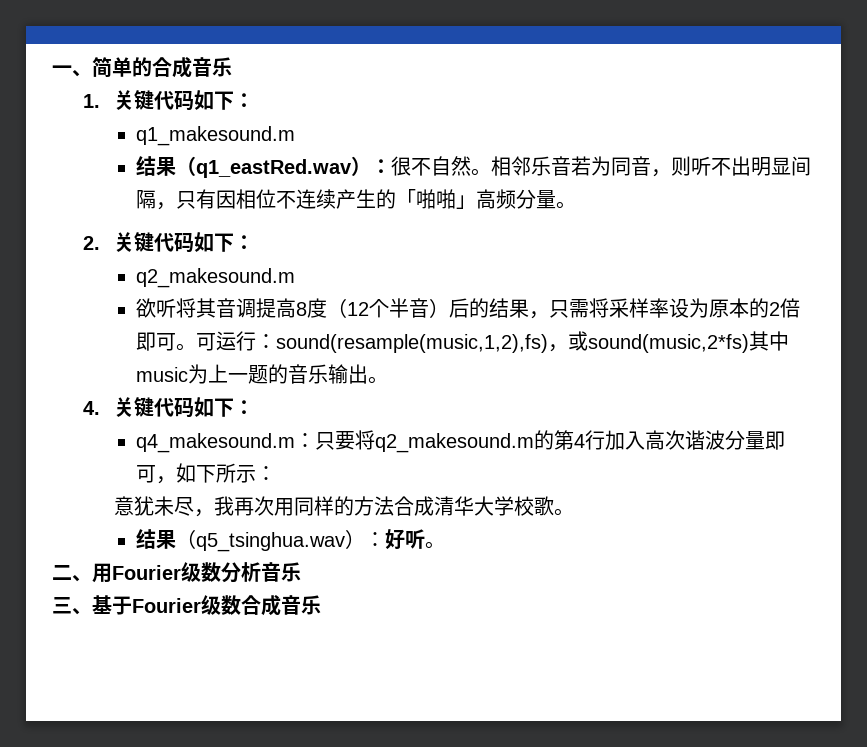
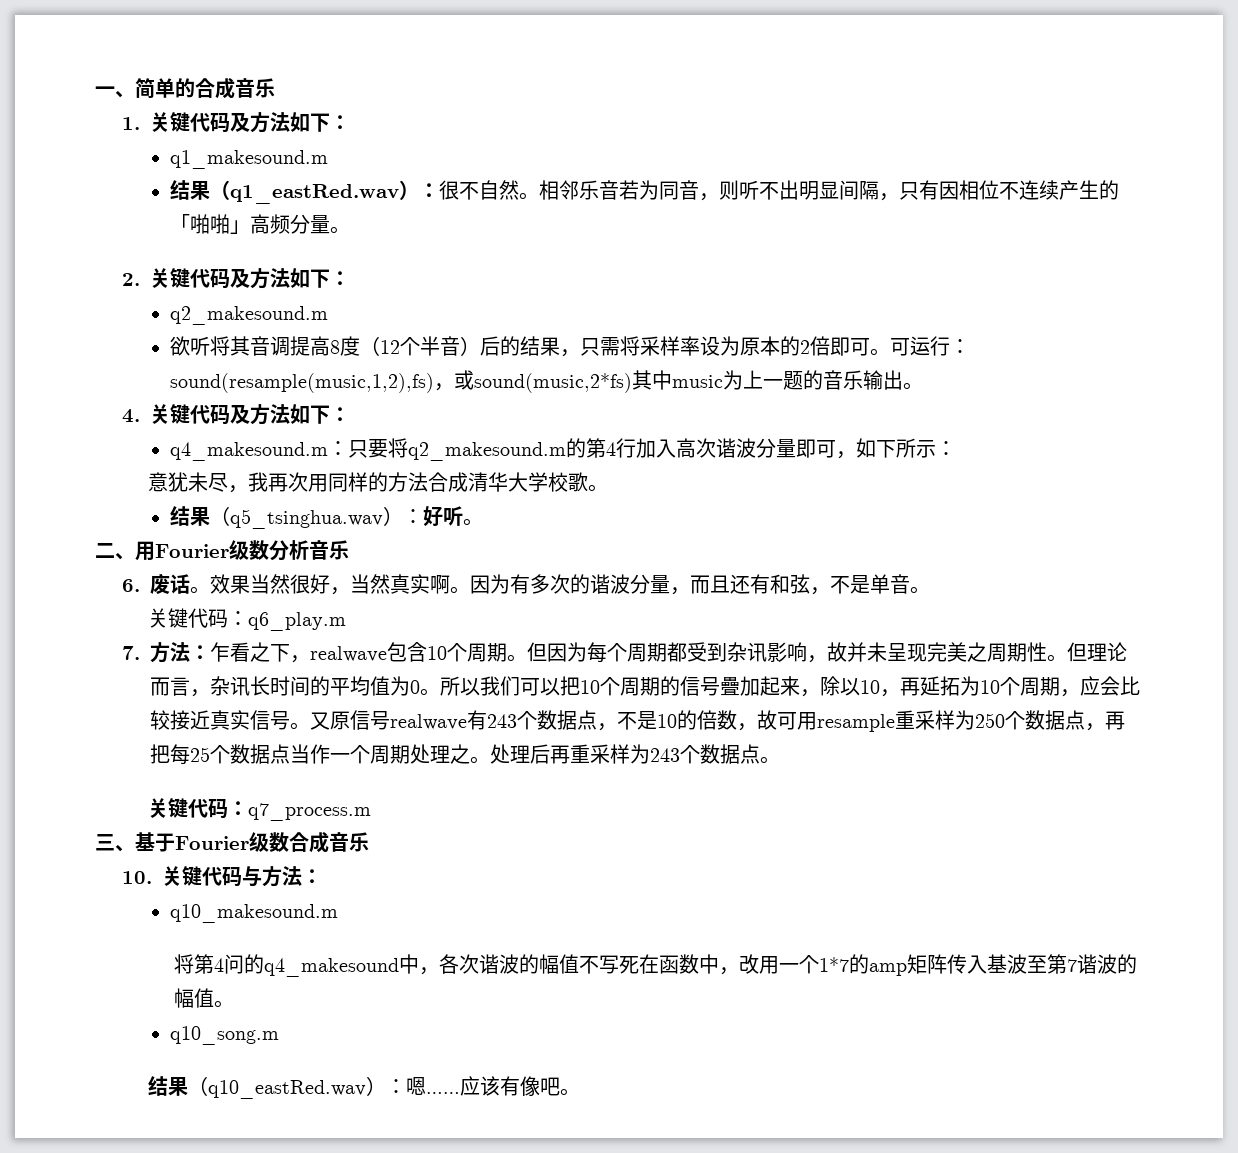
(194, 100) none -> [229,112,290,133] 及方法
(194, 242) none -> [229,268,290,289] 及方法
(194, 407) none -> [229,404,290,425] 及方法
(301, 572) none -> [121,574,930,595] [147,608,346,631] [121,642,1127,663] [149,676,1140,697] [149,710,1125,732] [149,744,780,765] [147,798,371,821] // 6.废话。效果当然很好，当然真实啊。因为有多次的谐波分量，而且还有和弦，不是单音。 // 关键代码：q6_play.m // 7.方法：乍看之下，realwave包含10个周期。但因为每个周期都受到杂讯影响，故并未呈现完美之周期性。但理论而言，杂讯长时间的平均值为0。所以我们可以把10个周期的信号疊加起来，除以10，再延拓为10个周期，应会比较接近真实信号。又原信号realwave有243个数据点，不是10的倍数，故可用resample重采样为250个数据点，再把每25个数据点当作一个周期处理之。处理后再重采样为243个数据点。 // 关键代码：q7_process.m
(321, 605) none -> [121,866,322,887] [169,904,338,923] [174,954,1138,977] [174,988,235,1008] [169,1026,279,1045] [147,1076,580,1099] // 10.关键代码与方法： // q10_makesound.m // 将第4问的q4_makesound中，各次谐波的幅值不写死在函数中，改用一个1*7的amp矩阵传入基波至第7谐波的幅值。 // q10_song.m // 结果（q10_eastRed.wav）：嗯……应该有像吧。

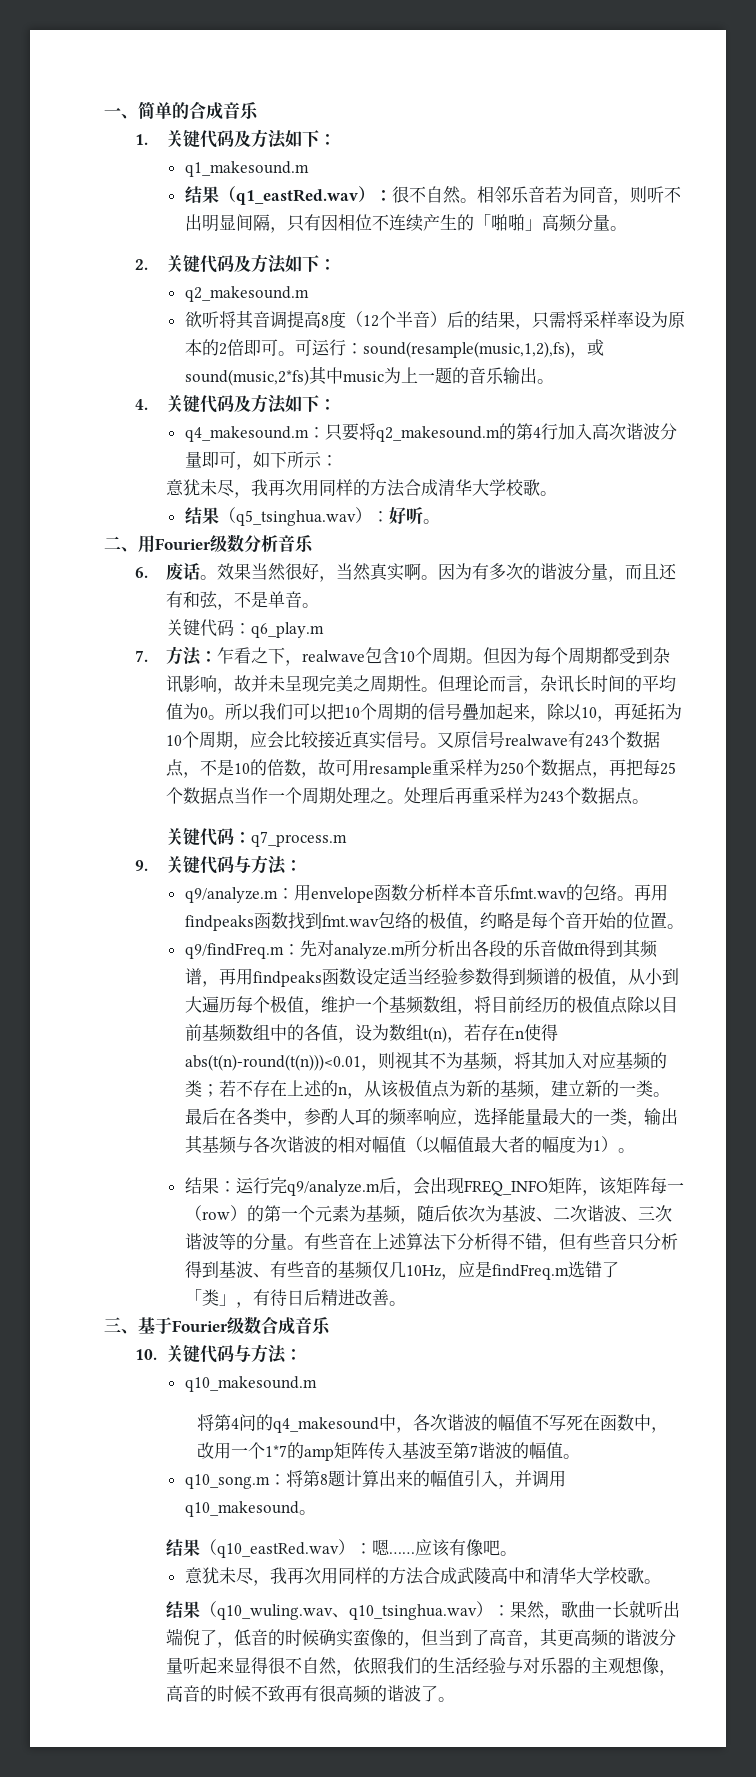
(371, 812) none -> [135,855,303,875] [184,884,668,903] [184,911,684,931] [184,939,658,959] [184,967,679,987] [184,995,678,1015] [184,1024,558,1043] [184,1051,667,1071] [184,1079,670,1099] [184,1107,678,1127] [184,1135,635,1154] [184,1177,684,1196] [184,1205,672,1224] [184,1233,678,1252] [184,1261,619,1280] [184,1289,406,1308] // 9.关键代码与方法： // q9/analyze.m：用envelope函数分析样本音乐fmt.wav的包络。再用findpeaks函数找到fmt.wav包络的极值，约略是每个音开始的位置。 // q9/findFreq.m：先对analyze.m所分析出各段的乐音做fft得到其频谱，再用findpeaks函数设定适当经验参数得到频谱的极值，从小到大遍历每个极值，维护一个基频数组，将目前经历的极值点除以目前基频数组中的各值，设为数组t(n)，若存在n使得abs(t(n)-round(t(n)))<0.01，则视其不为基频，将其加入对应基频的类；若不存在上述的n，从该极值点为新的基频，建立新的一类。最后在各类中，参酌人耳的频率响应，选择能量最大的一类，输出其基频与各次谐波的相对幅值（以幅值最大者的幅度为1）。 // 结果：运行完q9/analyze.m后，会出现FREQ_INFO矩阵，该矩阵每一（row）的第一个元素为基频，随后依次为基波、二次谐波、三次谐波等的分量。有些音在上述算法下分析得不错，但有些音只分析得到基波、有些音的基频仅几10Hz，应是findFreq.m选错了「类」，有待日后精进改善。
(279, 1035) none -> [268,1470,566,1489] [184,1501,316,1517] ：将第8题计算出来的幅值引入，并调用q10_makesound。
(580, 1092) none -> [184,1567,661,1586] [166,1600,681,1620] [166,1628,677,1648] [166,1657,677,1676] [166,1685,456,1703] // 意犹未尽，我再次用同样的方法合成武陵高中和清华大学校歌。 // 结果（q10_wuling.wav、q10_tsinghua.wav）：果然，歌曲一长就听出端倪了，低音的时候确实蛮像的，但当到了高音，其更高频的谐波分量听起来显得很不自然，依照我们的生活经验与对乐器的主观想像，高音的时候不致再有很高频的谐波了。

